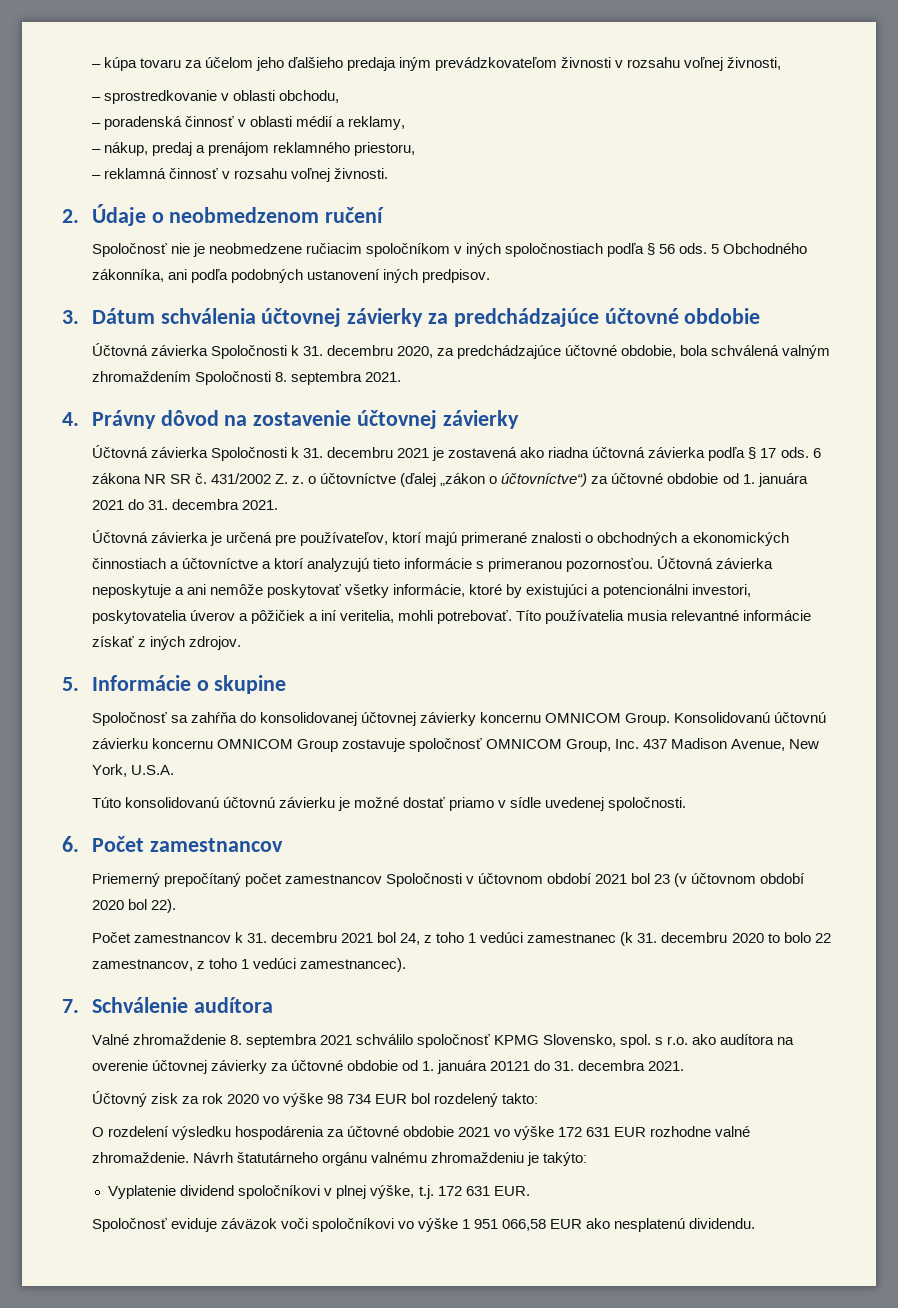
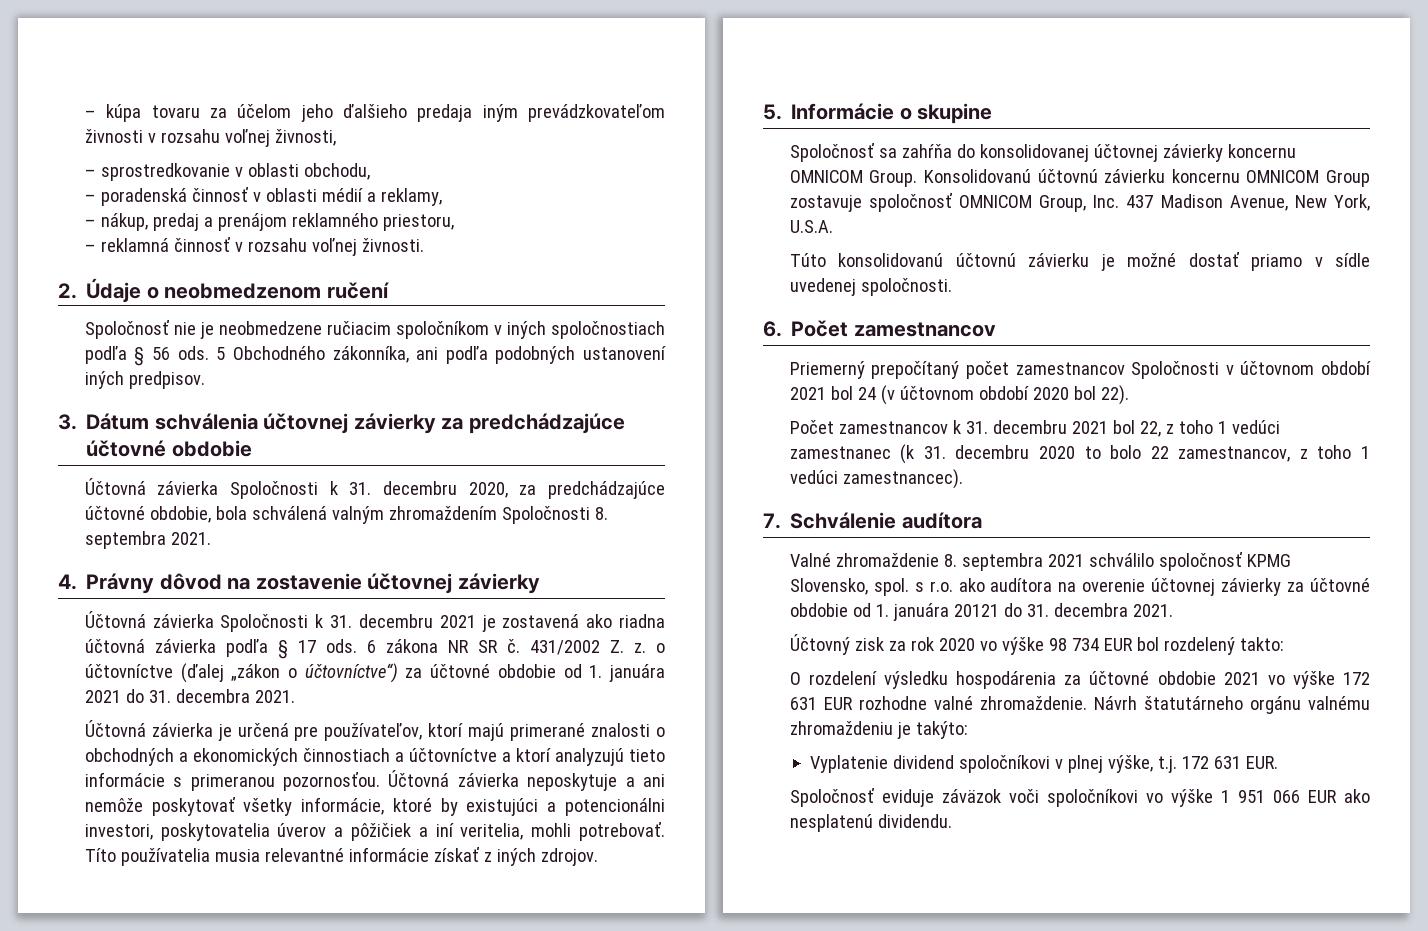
[654,874,671,884] 23 -> [857,387,876,400] 24
[400,933,421,945] 24, -> [1139,421,1161,437] 22,
[502,1219,547,1231] 066,58 -> [1272,790,1300,803] 066

